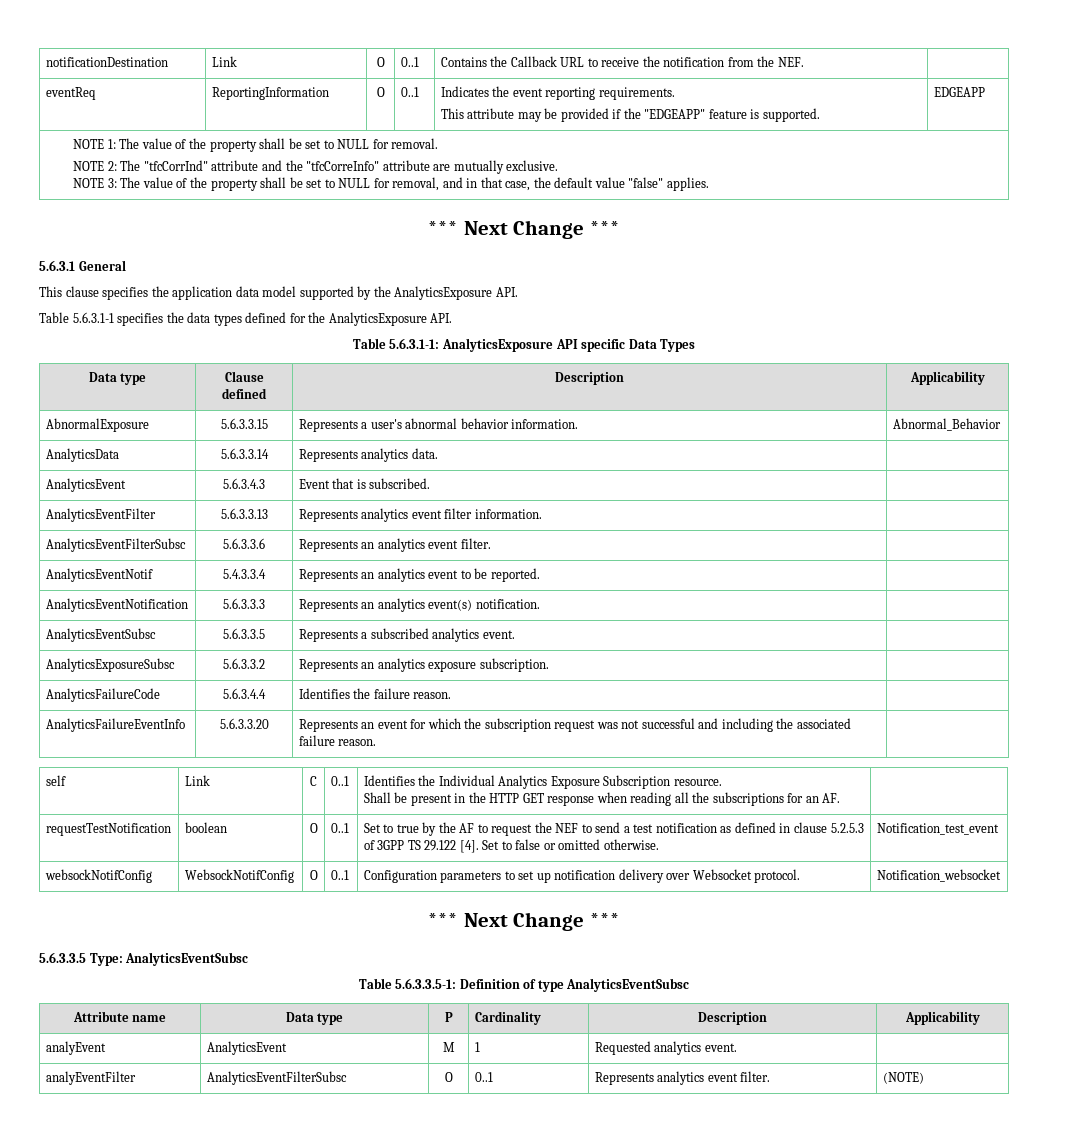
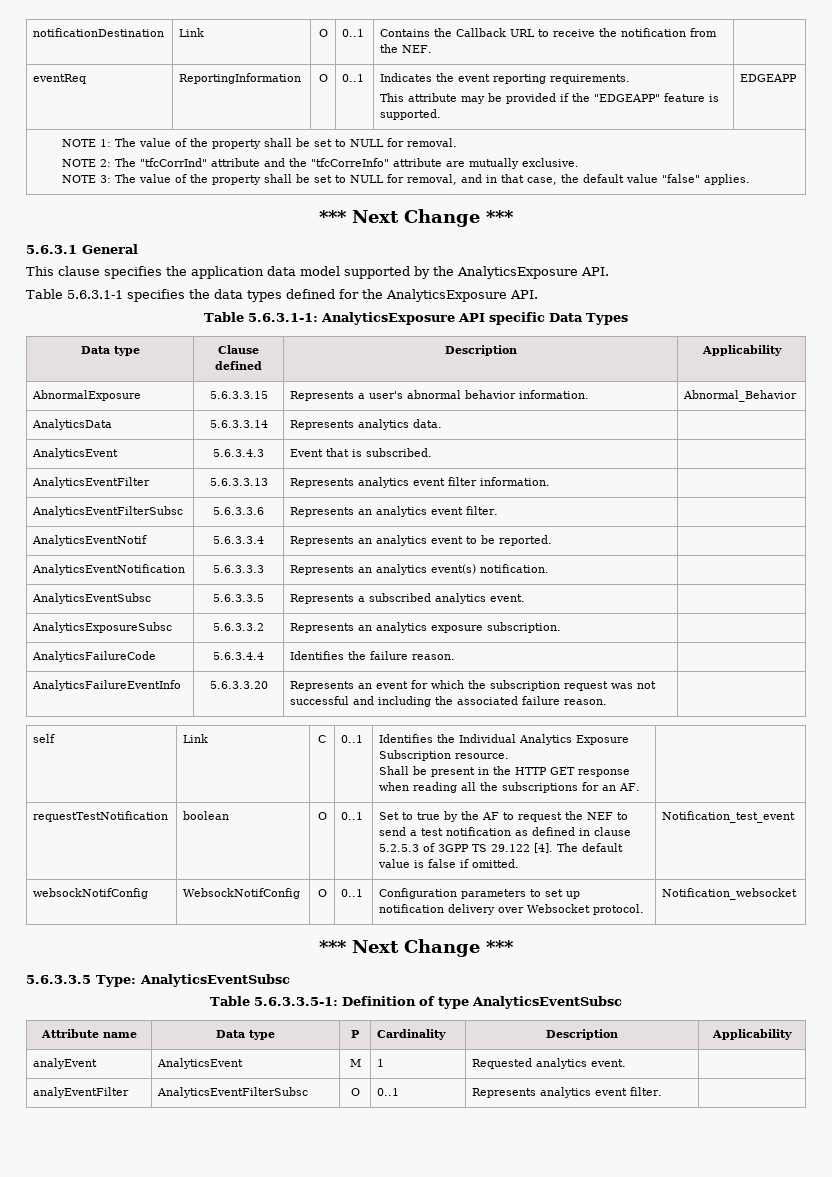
[223,569,266,579] 5.4.3.3.4 -> [213,536,264,544] 5.6.3.3.4
[482,839,659,850] Set to false or omitted otherwise. -> [557,843,624,852] [378,859,520,868] The default value is false if omitted.
[882,1072,924,1084] (NOTE) -> (663, 1091) none

